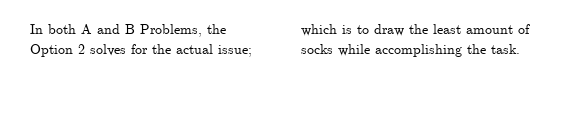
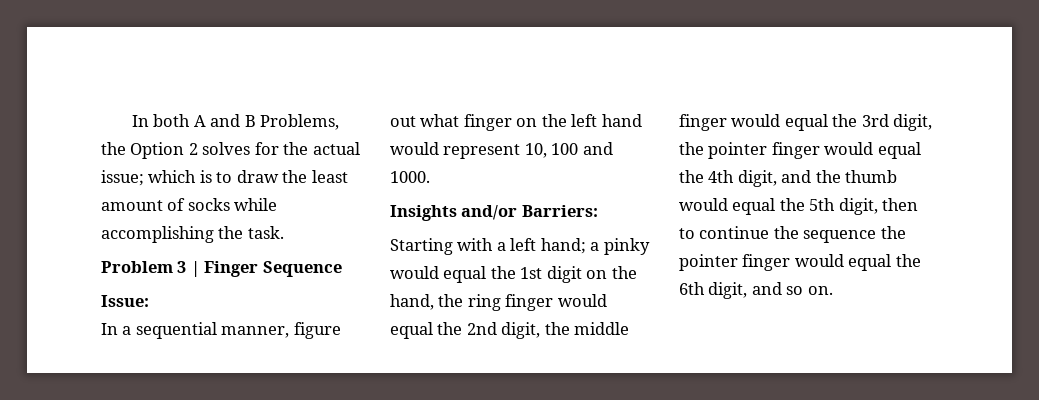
(520, 49) none -> [101,261,342,277] [101,295,149,307] [101,322,341,339] [390,114,642,131] [390,142,613,159] [390,171,430,183] [390,205,598,221] [390,238,650,255] [390,266,637,283] [390,294,607,311] [390,322,630,339] [679,114,933,131] [679,142,921,159] [679,170,898,187] [679,198,919,215] [679,226,906,243] [679,254,921,271] [679,282,833,299] // Problem 3 | Finger Sequence // Issue: // In a sequential manner, figure out what finger on the left hand would represent 10, 100 and 1000. // Insights and/or Barriers: // Starting with a left hand; a pinky would equal the 1st digit on the hand, the ring finger would equal the 2nd digit, the middle finger would equal the 3rd digit, the pointer finger would equal the 4th digit, and the thumb would equal the 5th digit, then to continue the sequence the pointer finger would equal the 6th digit, and so on.

